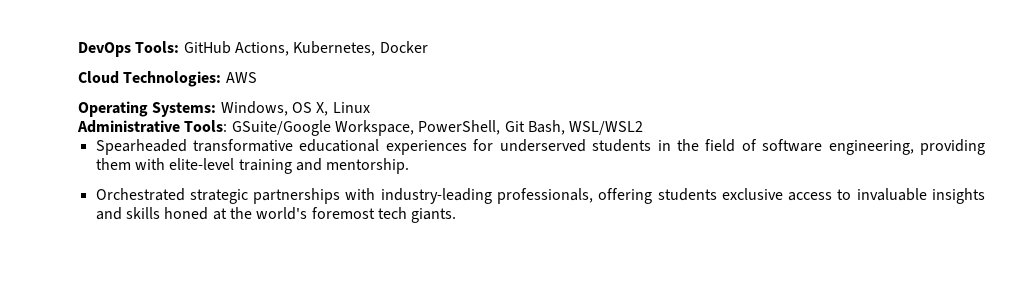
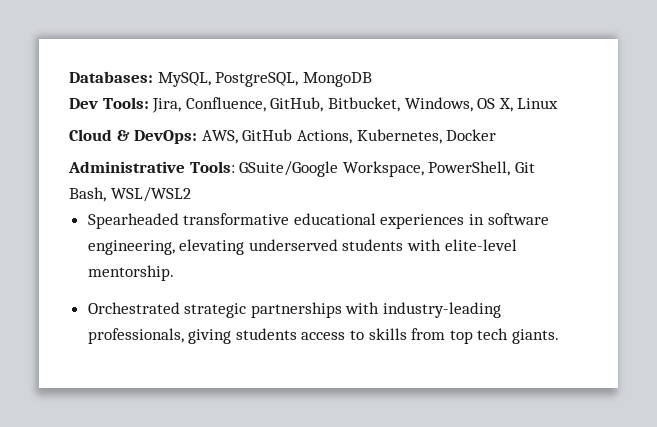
[78,41,428,57] [78,71,257,87] [78,101,370,117] DevOps Tools: GitHub Actions, Kubernetes, Docker // Cloud Technologies: AWS // Operating Systems: Windows, OS X, Linux -> [69,71,372,87] [69,97,559,113] [69,129,497,144] Databases: MySQL, PostgreSQL, MongoDB // Dev Tools: Jira, Confluence, GitHub, Bitbucket, Windows, OS X, Linux // Cloud & DevOps: AWS, GitHub Actions, Kubernetes, Docker
[473,139,985,155] [95,158,322,174] for underserved students in the field of software engineering, providing them with elite-level training and -> [469,213,549,225] [87,239,517,255] in software engineering, elevating underserved students with elite-level
[598,188,985,204] [95,207,375,220] offering students exclusive access to invaluable insights and skills honed at the world's foremost -> [188,328,473,344] giving students access to skills from top

